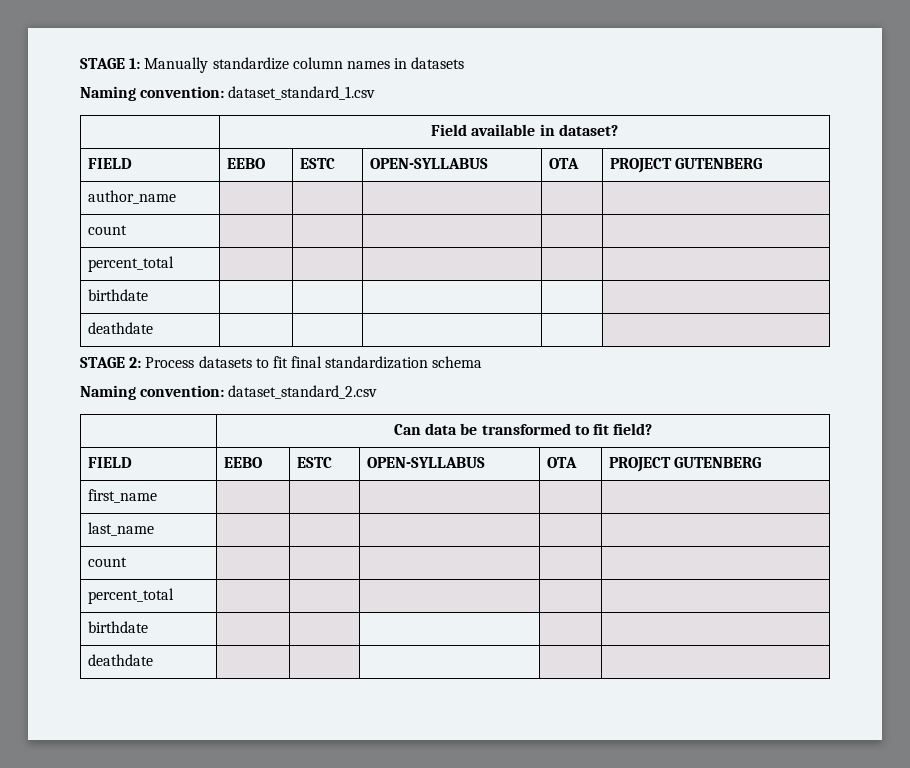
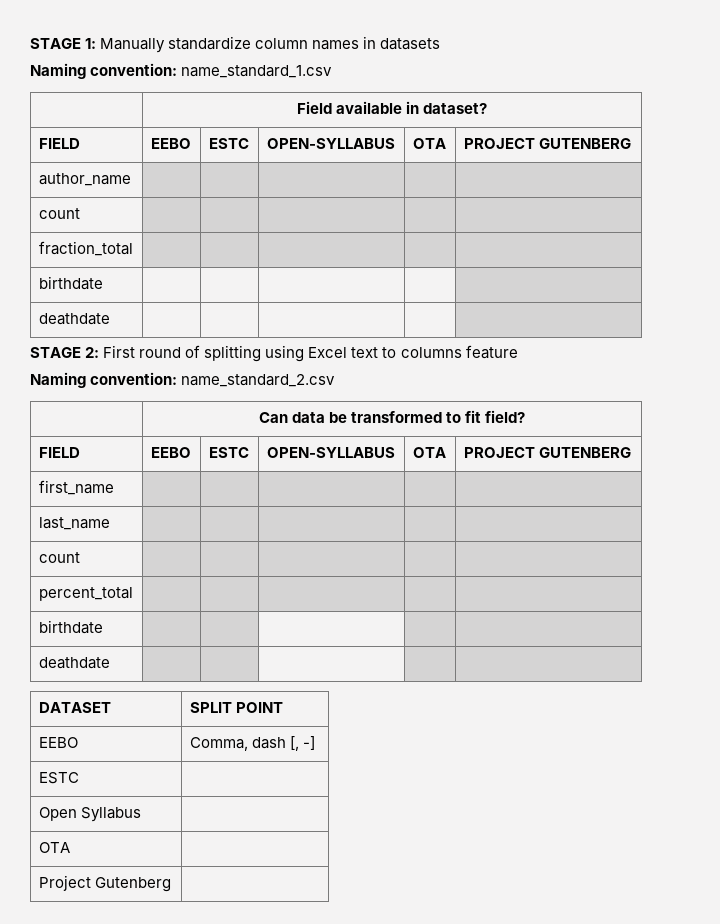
[228,86,376,100] dataset_standard_1.csv -> [181,65,333,78] name_standard_1.csv
[88,256,175,272] percent_total -> [38,241,133,256] fraction_total
[145,356,483,369] [80,385,378,400] Process datasets to fit final standardization schema // Naming convention: dataset_standard_2.csv -> [103,345,518,362] [30,372,336,388] First round of splitting using Excel text to columns feature // Naming convention: name_standard_2.csv
(154, 660) none -> [38,702,111,713] [189,702,283,713] [38,737,78,748] [189,736,315,751] [38,772,79,784] [38,807,141,822] [38,842,70,853] [38,875,171,892] // DATASET | SPLIT POINT // EEBO | Comma, dash [, -] // ESTC | // Open Syllabus | // OTA | // Project Gutenberg |

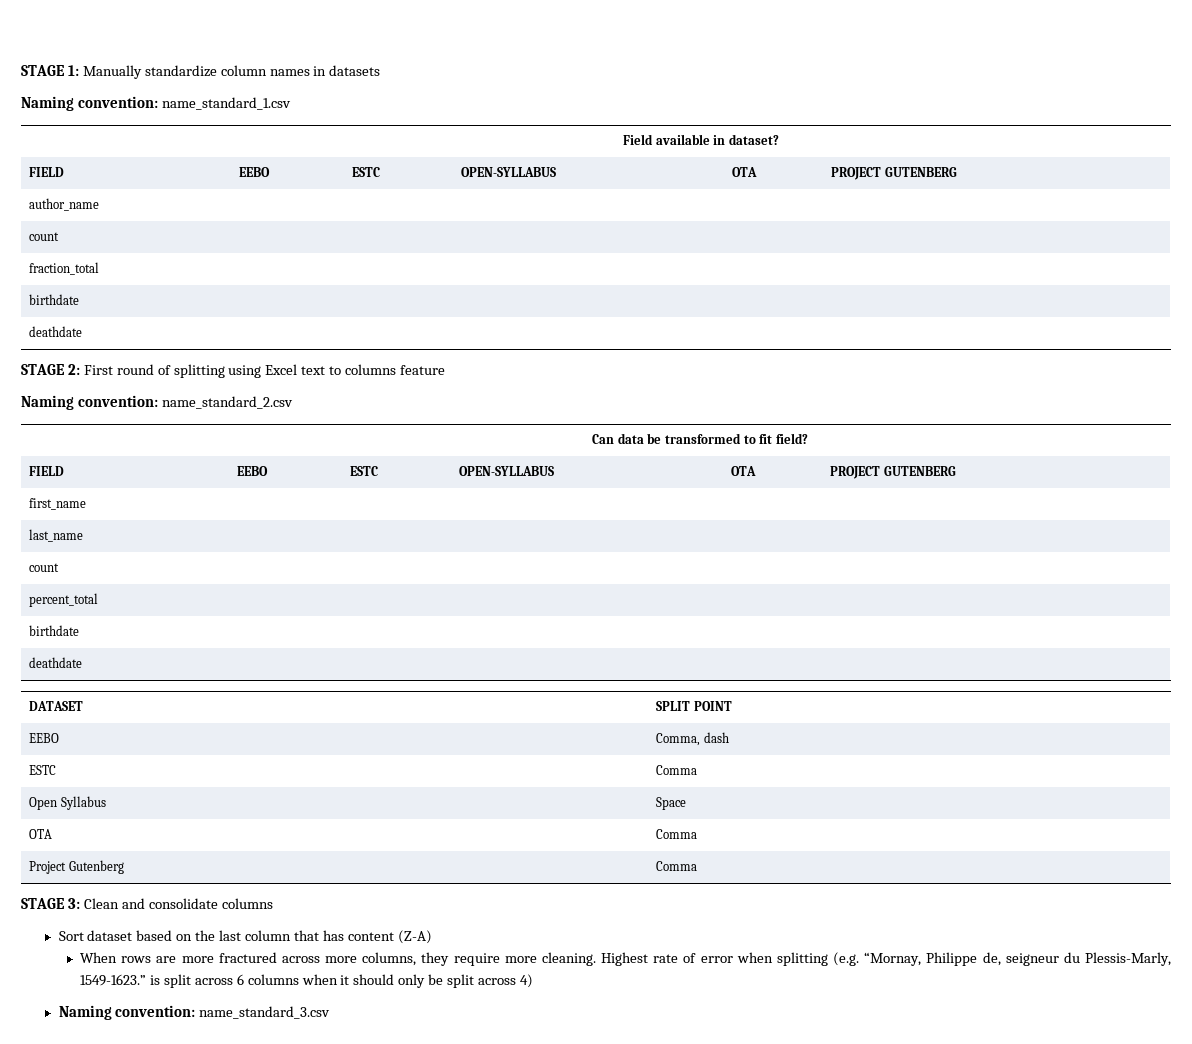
[289,736,315,751] [38,772,79,784] [, -] // ESTC | -> [28,765,56,775] [655,765,697,775] // ESTC | Comma
[38,842,70,853] // OTA | -> [655,797,686,810] [28,829,52,839] [655,829,697,839] Space // OTA | Comma
(171, 884) none -> [655,861,697,871] [21,898,273,909] [58,930,432,944] [80,952,1172,966] [80,974,533,988] [58,1005,331,1020] Comma // STAGE 3: Clean and consolidate columns // Sort dataset based on the last column that has content (Z-A) // When rows are more fractured across more columns, they require more cleaning. Highest rate of error when splitting (e.g. “Mornay, Philippe de, seigneur du Plessis-Marly, 1549-1623.” is split across 6 columns when it should only be split across 4) // Naming convention: name_standard_3.csv

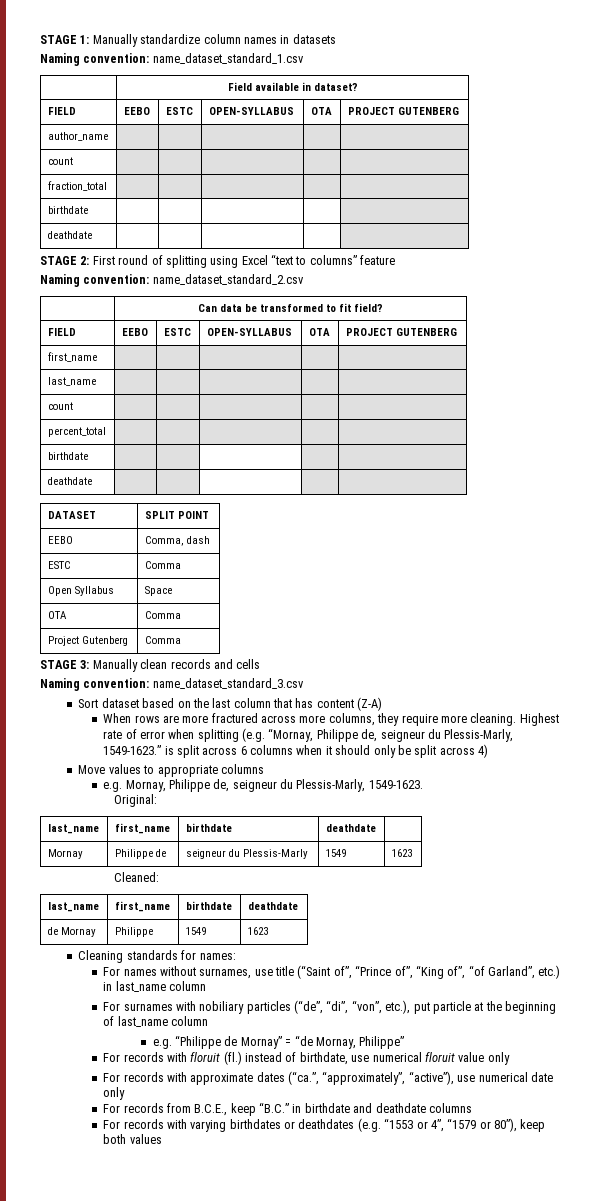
[161,97,291,110] name_standard_1.csv -> [152,53,304,64] name_dataset_standard_1.csv
[301,364,397,375] text to columns -> [271,254,357,265] “text to columns”
[161,396,293,409] name_standard_2.csv -> [152,274,304,285] name_dataset_standard_2.csv
[83,898,273,909] Clean and consolidate columns -> [92,659,261,672] [40,678,304,691] Manually clean records and cells // Naming convention: name_dataset_standard_3.csv
[58,1005,331,1020] Naming convention: name_standard_3.csv -> [78,764,264,777] [103,779,423,792] [114,794,158,807] [47,824,99,834] [114,823,170,834] [185,823,232,832] [325,824,376,832] [47,849,83,859] [114,849,166,859] [185,849,308,859] [325,849,346,857] [391,849,412,857] [114,872,160,882] [47,902,99,912] [114,901,170,912] [185,901,232,910] [247,902,298,910] [47,927,96,937] [114,927,153,937] [185,927,206,935] [247,927,268,935] [78,950,236,963] [103,965,561,979] [103,981,206,992] [103,1000,557,1014] [103,1016,208,1027] [152,1035,405,1049] [103,1051,510,1065] [103,1071,553,1085] [103,1087,126,1100] [103,1102,472,1116] [103,1118,546,1132] [103,1134,162,1144] Move values to appropriate columns // e.g. Mornay, Philippe de, seigneur du Plessis-Marly, 1549-1623. // Original: // last_name | first_name | birthdate | deathdate | // Mornay | Philippe de | seigneur du Plessis-Marly | 1549 | 1623 // Cleaned: // last_name | first_name | birthdate | deathdate // de Mornay | Philippe | 1549 | 1623 // Cleaning standards for names: // For names without surnames, use title (“Saint of”, “Prince of”, “King of”, “of Garland”, etc.) in last_name column // For surnames with nobiliary particles (“de”, “di”, “von”, etc.), put particle at the beginning of last_name column // e.g. “Philippe de Mornay” = “de Mornay, Philippe” // For records with floruit (fl.) instead of birthdate, use numerical floruit value only // For records with approximate dates (“ca.”, “approximately”, “active”), use numerical date only // For records from B.C.E., keep “B.C.” in birthdate and deathdate columns // For records with varying birthdates or deathdates (e.g. “1553 or 4”, “1579 or 80”), keep both values

